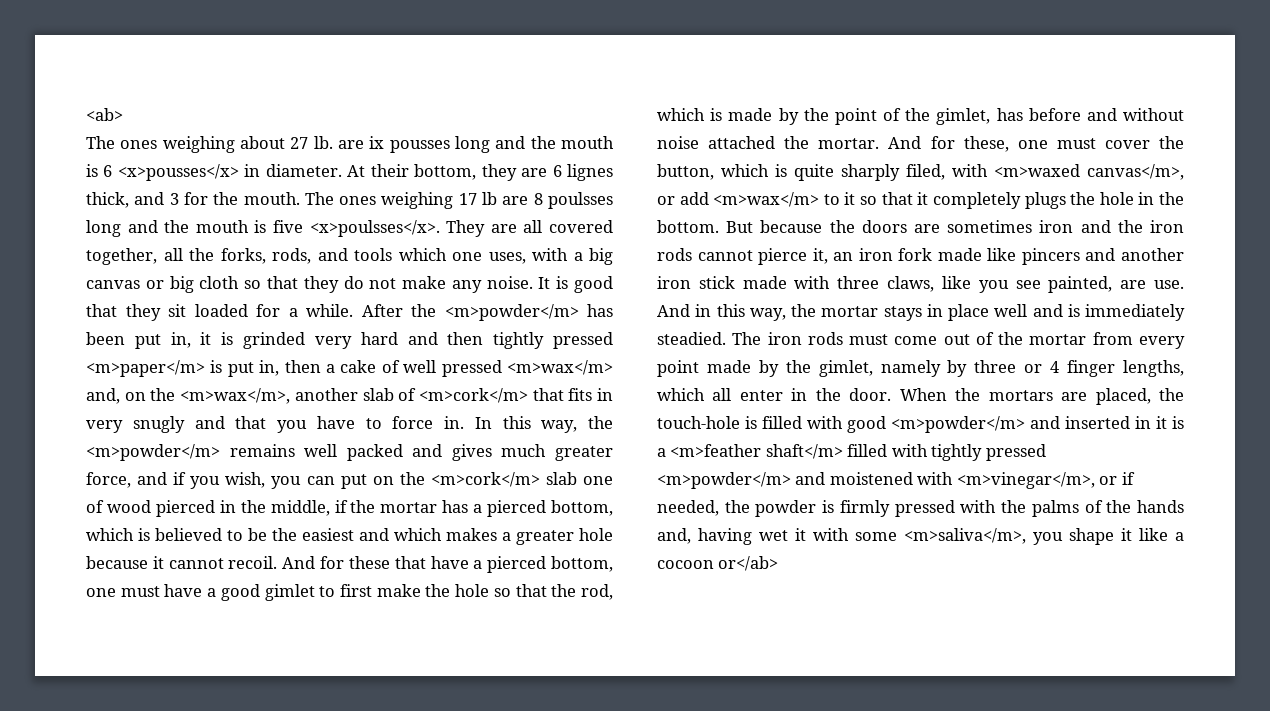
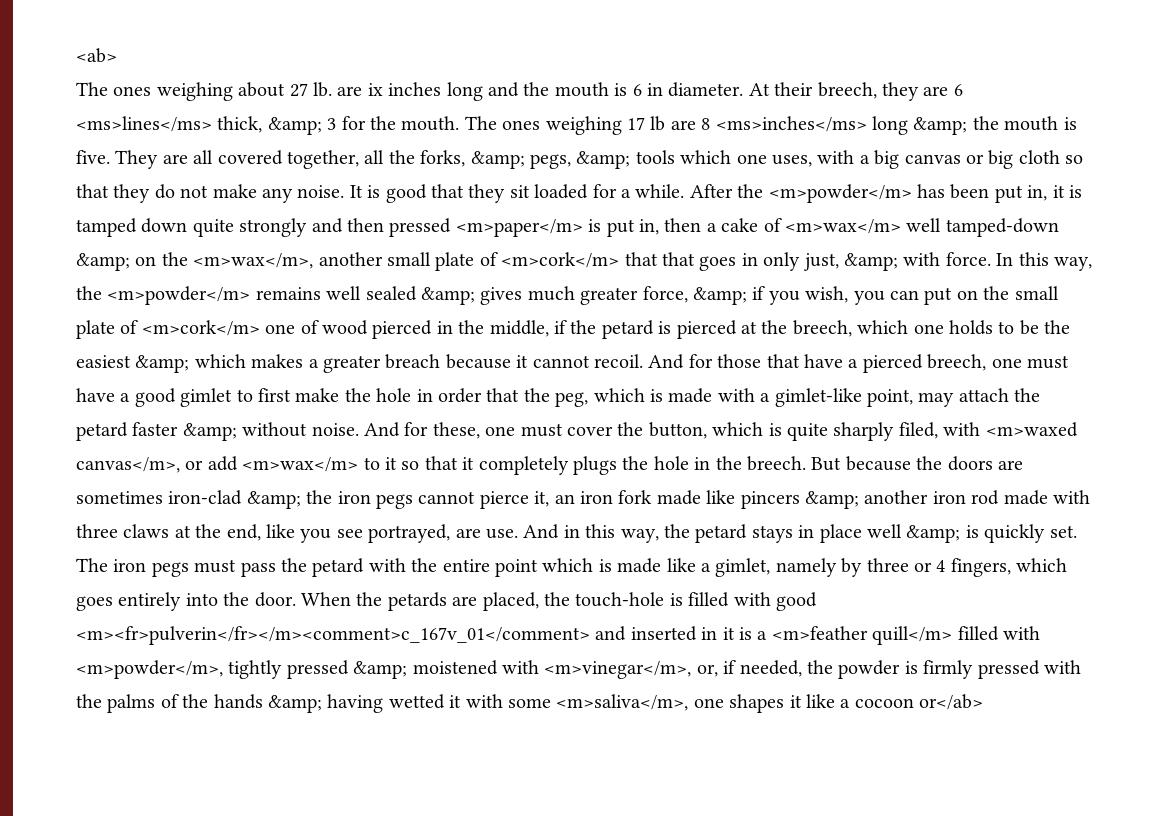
[389,140,450,153] pousses -> [388,82,442,96] inches
[117,164,239,181] <x>pousses</x> -> (642, 90) none
[414,164,477,180] bottom, -> [817,82,877,99] breech,
[567,164,613,181] [86,192,165,208] lignes thick, and -> [76,116,322,135] <ms>lines</ms> thick, &amp;
[548,192,614,209] [86,220,440,237] poulsses long and the mouth is five <x>poulsses</x>. -> [715,116,1077,135] [76,150,110,164] <ms>inches</ms> long &amp; the mouth is five.
[272,248,348,264] rods, and -> [470,151,631,169] &amp; pegs, &amp;
[243,332,398,349] grinded very hard -> [76,218,308,237] tamped down quite strongly
[493,332,545,349] tightly -> (384, 225) none
[403,360,613,377] [86,388,120,404] well pressed <m>wax</m> and, -> [784,218,1059,237] [76,253,130,271] <m>wax</m> well tamped-down &amp;
[362,388,394,401] slab -> [387,252,475,271] small plate
[568,388,613,401] [86,416,464,433] fits in very snugly and that you have to force in. -> [661,252,991,271] that goes in only just, &amp; with force.
[346,444,443,461] packed and -> [365,286,475,305] sealed &amp;
[137,472,168,485] and -> [692,287,747,305] &amp;
[430,472,577,487] <m>cork</m> slab -> [1014,286,1059,300] [76,320,260,339] small plate of <m>cork</m>
[380,500,613,517] [86,528,222,541] mortar has a pierced bottom, which is believed -> [601,320,993,339] petard is pierced at the breech, which one holds
[359,528,389,541] and -> [135,355,190,373] &amp;
[579,528,613,541] hole -> [385,354,441,369] breach
[348,556,390,569] these -> [717,354,762,368] those
[551,556,613,572] bottom, -> [927,354,987,371] breech,
[493,588,511,597] so -> [416,388,482,403] in order
[581,584,613,600] [657,108,1184,125] [657,136,880,149] rod, which is made by the point of the gimlet, has before and without noise attached the mortar. -> [555,388,1041,407] [76,422,359,441] peg, which is made with a gimlet-like point, may attach the petard faster &amp; without noise.
[657,220,719,233] bottom. -> [746,456,806,471] breech.
[1039,220,1111,233] iron and -> [168,490,301,509] iron-clad &amp;
[657,248,692,261] rods -> [376,494,413,509] pegs
[1085,248,1116,261] and -> [804,491,859,509] &amp;
[698,276,735,289] stick -> [971,490,1000,505] rod
[887,276,935,292] claws, -> [123,524,261,541] claws at the end,
[1048,276,1113,293] painted, -> [368,524,451,543] portrayed,
[821,306,879,317] mortar -> [695,524,748,543] petard
[1032,304,1185,321] [657,332,1185,349] [657,360,811,377] and is immediately steadied. The iron rods must come out of the mortar from every point made by the -> [906,524,1077,543] [76,558,711,577] &amp; is quickly set. The iron pegs must pass the petard with the entire point which is made like a
[1067,360,1184,377] [657,388,808,401] finger lengths, which all enter in -> [950,558,1068,577] [76,592,218,611] fingers, which goes entirely into
[988,390,1053,401] mortars -> [387,592,447,611] petards
[891,416,1025,433] <m>powder</m> -> [76,626,590,645] <m><fr>pulverin</fr></m><comment>c_167v_01</comment>
[765,444,1046,461] [657,472,826,489] shaft</m> filled with tightly pressed <m>powder</m> and -> [872,626,1040,645] [76,660,408,679] quill</m> filled with <m>powder</m>, tightly pressed &amp;
[1099,476,1118,485] or -> [696,664,718,677] or,
[657,528,788,545] and, having wet -> [268,694,445,713] &amp; having wetted
[1033,528,1114,545] you shape -> [693,694,785,713] one shapes

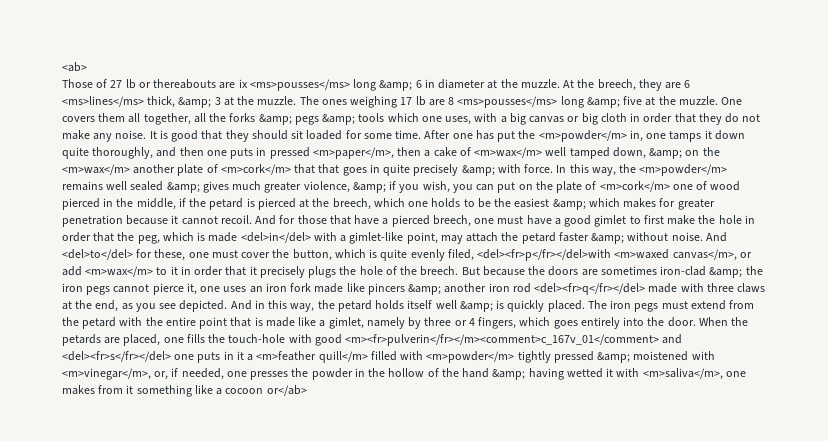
[76,82,814,101] The ones weighing about 27 lb. are ix inches long and the mouth is 6 in diameter. At their -> [62,79,595,91] Those of 27 lb or thereabouts are ix <ms>pousses</ms> long &amp; 6 in diameter at the muzzle. At the
[341,116,460,131] for the mouth. -> [223,96,297,106] at the muzzle.
[715,116,1077,135] [76,150,571,169] <ms>inches</ms> long &amp; the mouth is five. They are all covered together, all the forks, &amp; pegs, -> [457,96,743,108] [62,113,319,125] <ms>pousses</ms> long &amp; five at the muzzle. One covers them all together, all the forks &amp; pegs
[1065,155,1084,164] so -> [630,113,673,123] in order
(506, 193) none -> [251,130,288,140] should
[620,184,1082,203] [76,218,137,237] a while. After the <m>powder</m> has been put in, it is tamped -> [363,130,712,142] some time. After one has put the <m>powder</m> in, one tamps it
[239,218,308,237] strongly -> [92,147,154,159] thoroughly,
[389,218,659,237] pressed <m>paper</m> is put in, -> [206,147,394,159] one puts in pressed <m>paper</m>,
[945,218,1059,237] tamped-down -> [569,147,646,159] tamped down,
[193,252,431,269] <m>wax</m>, another small -> [62,164,176,175] <m>wax</m> another
[763,252,839,271] only just, -> [383,164,459,176] quite precisely
[642,286,688,303] force, -> [303,181,350,193] violence,
[1014,286,1059,300] small -> (553, 185) none
[308,354,441,373] a greater breach -> [659,198,715,210] [62,215,123,227] for greater penetration
(713, 395) none -> [240,232,311,243] <del>in</del>
(400, 429) none -> [62,249,133,260] <del>to</del>
[833,422,981,441] sharply filed, with -> [410,249,612,261] evenly filed, <del><fr>p</fr></del>with
[401,461,420,470] so -> [180,266,224,276] in order
[478,456,569,475] completely -> [259,266,305,278] precisely
[694,457,711,470] in -> [385,266,397,275] of
(550, 499) none -> [200,286,247,292] one uses
(1000, 497) none -> [534,283,646,295] <del><fr>q</fr></del>
[266,524,295,538] like -> [121,303,133,310] as
[368,524,518,543] portrayed, are use. -> [179,300,228,312] depicted.
[751,524,862,543] stays in place -> [375,300,433,310] holds itself
[1049,525,1077,538] set. -> [547,300,585,312] placed.
[240,562,276,577] pass -> [690,300,755,310] extend from
[542,558,594,572] which -> [230,317,252,327] that
[543,592,730,607] the touch-hole is filled -> [163,334,286,343] one fills the touch-hole
[630,626,697,641] inserted -> [62,351,221,363] <del><fr>s</fr></del> one puts
[738,627,752,640] is -> (244, 355) none
[76,660,223,679] <m>powder</m>, -> [426,351,515,363] <m>powder</m>
[806,660,1081,679] [76,694,263,713] the powder is firmly pressed with the palms of the hands -> [226,368,490,380] one presses the powder in the hollow of the hand
[507,698,551,708] some -> (640, 372) none
[729,694,802,713] shapes it -> [62,385,192,397] makes from it something

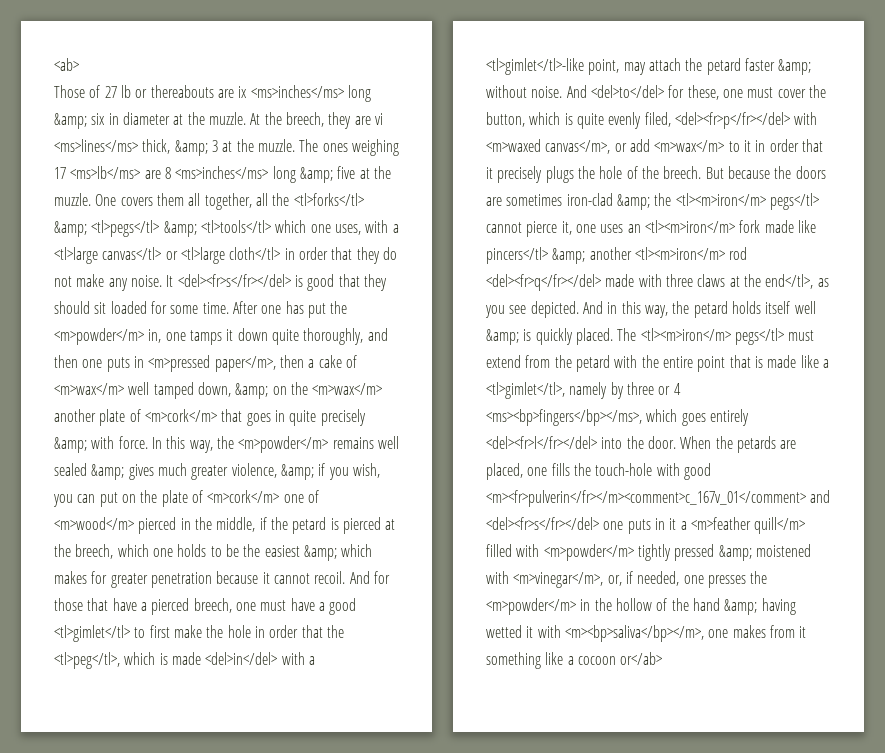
[249,79,422,91] <ms>pousses</ms> long &amp; 6 -> [250,85,371,102] [54,113,106,129] <ms>inches</ms> long &amp; six
[684,80,691,88] 6 -> [374,113,383,125] vi
[415,96,426,106] lb -> [70,166,141,179] <ms>lb</ms>
[457,96,558,108] <ms>pousses</ms> -> [175,166,269,179] <ms>inches</ms>
[229,113,385,125] forks &amp; pegs &amp; tools -> [293,193,364,206] [54,220,271,237] <tl>forks</tl> &amp; <tl>pegs</tl> &amp; <tl>tools</tl>
[509,113,627,125] big canvas or big cloth -> [54,247,281,264] <tl>large canvas</tl> or <tl>large cloth</tl>
(157, 135) none -> [177,274,291,287] <del><fr>s</fr></del>
[269,147,394,159] pressed <m>paper</m>, -> [148,355,276,372] <m>pressed paper</m>,
[318,164,340,174] that -> (243, 415) none
[710,181,741,191] wood -> [54,517,134,530] <m>wood</m>
[594,215,627,227] gimlet -> [54,625,130,642] <tl>gimlet</tl>
[137,235,160,244] peg, -> [54,652,120,669] <tl>peg</tl>,
[349,232,404,244] gimlet-like -> [486,58,584,75] <tl>gimlet</tl>-like
[477,249,612,261] <del><fr>p</fr></del>with -> [674,112,818,129] <del><fr>p</fr></del> with
[62,283,111,295] iron pegs -> [675,193,819,210] <tl><m>iron</m> pegs</tl>
[265,283,287,292] iron -> [644,220,735,233] <tl><m>iron</m>
[367,283,405,295] pincers -> [486,247,548,264] pincers</tl>
[488,283,510,292] iron -> [634,247,725,260] <tl><m>iron</m>
[95,300,119,312] end, -> [765,274,814,289] end</tl>,
[610,300,659,312] iron pegs -> [640,328,784,345] <tl><m>iron</m> pegs</tl>
[328,317,364,329] gimlet, -> [486,382,565,399] <tl>gimlet</tl>,
[478,317,517,329] fingers, -> [486,409,642,426] <ms><bp>fingers</bp></ms>,
(620, 323) none -> [486,436,597,449] <del><fr>l</fr></del>
[311,368,353,380] powder -> [486,598,576,615] <m>powder</m>
[642,368,723,380] <m>saliva</m>, -> [564,625,704,642] <m><bp>saliva</bp></m>,

